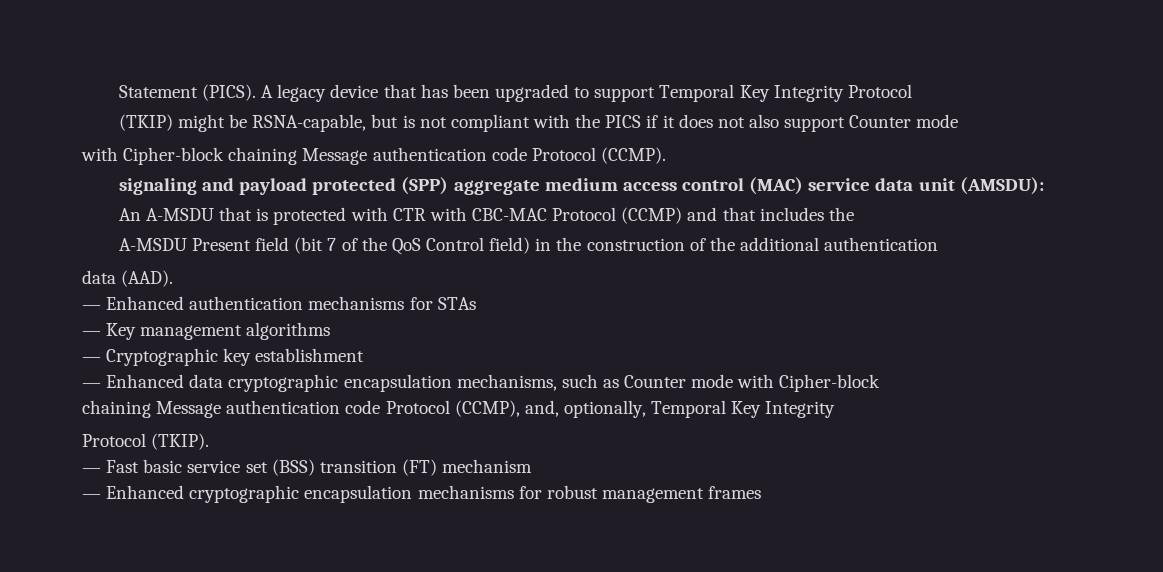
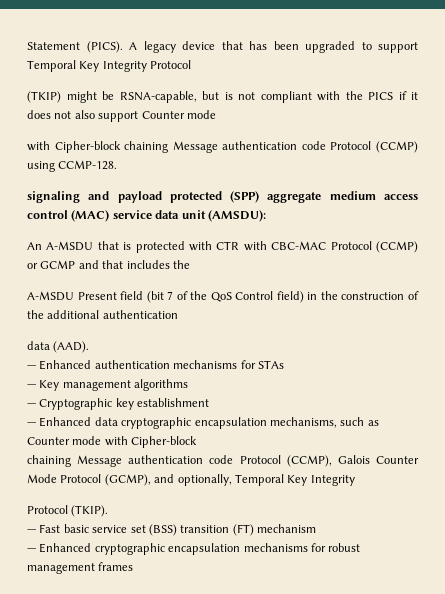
[600,147,666,164] (CCMP). -> [376,141,418,153] [27,160,118,172] (CCMP) using CCMP-128.
(683, 215) none -> [27,260,76,269] or GCMP
[524,400,559,417] and, -> [337,455,420,464] [27,474,175,486] Galois Counter Mode Protocol (GCMP), and

